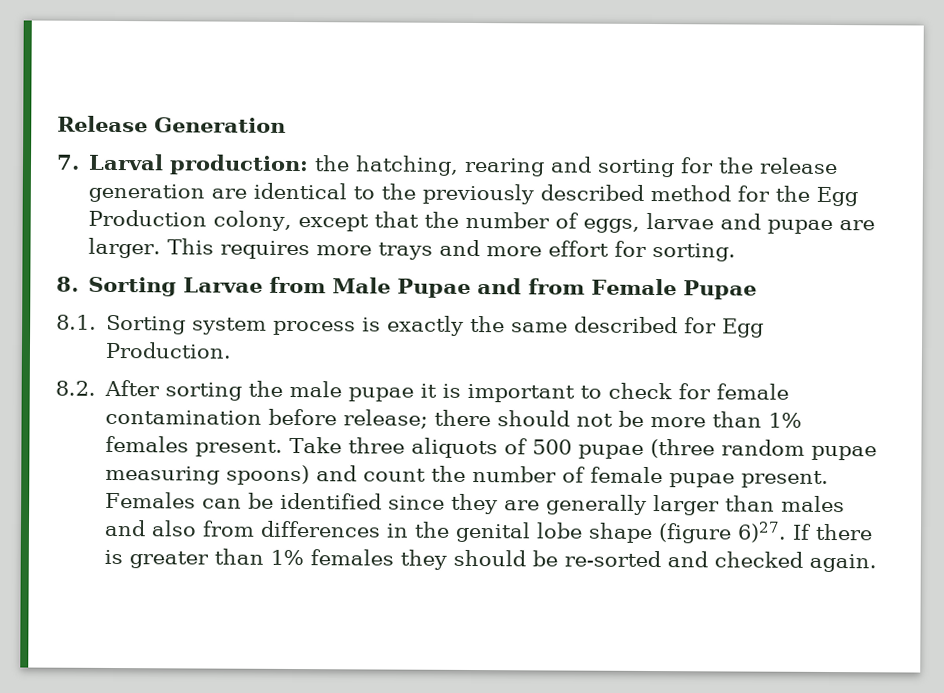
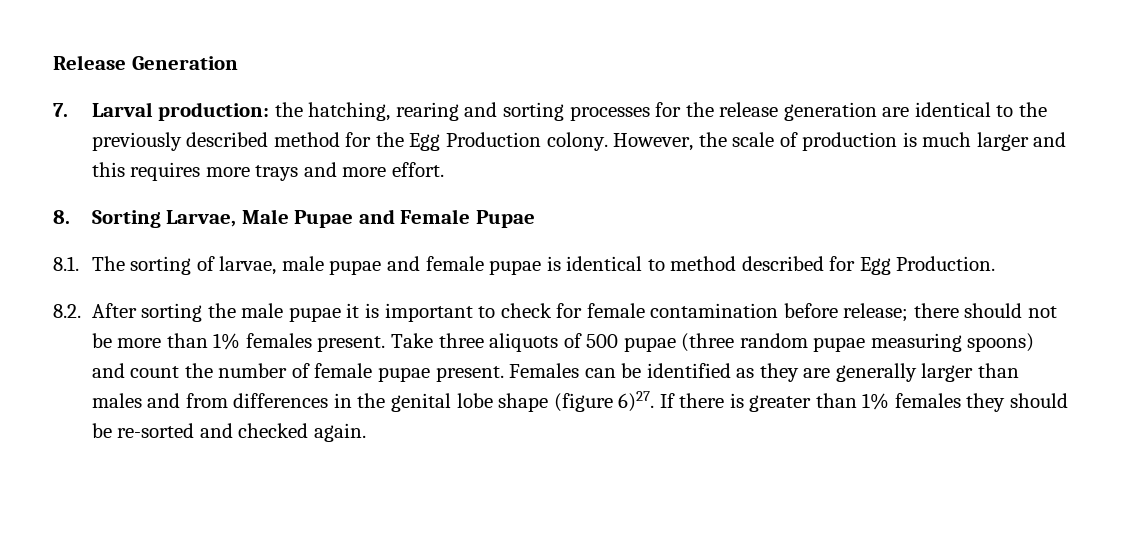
(676, 168) none -> [569,106,650,121] processes
[213,210,876,235] [88,237,215,259] colony, except that the number of eggs, larvae and pupae are larger. This -> [546,132,1067,151] [91,162,125,177] colony. However, the scale of production is much larger and this
[548,240,737,262] effort for sorting. -> [391,162,444,177] effort.
[183,276,327,294] Larvae from -> [166,210,237,227] Larvae,
[528,278,586,295] from -> (395, 216) none
[106,314,569,336] Sorting system process is exactly the same -> [91,256,737,275] The sorting of larvae, male pupae and female pupae is identical to method
[388,495,446,510] since -> [736,368,755,378] as
[151,520,198,537] also -> (181, 400) none

